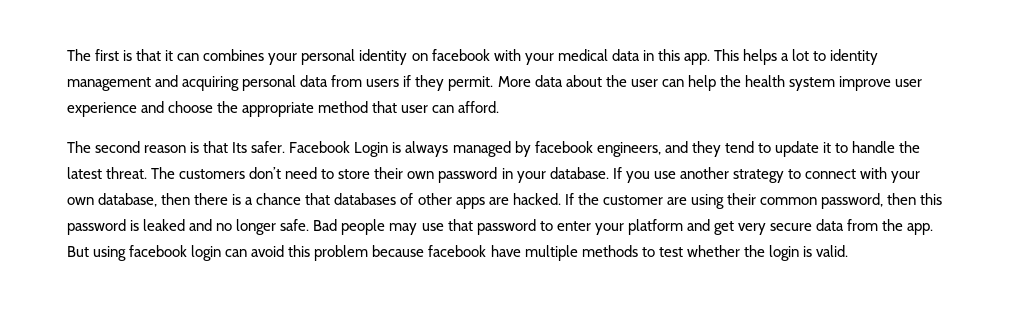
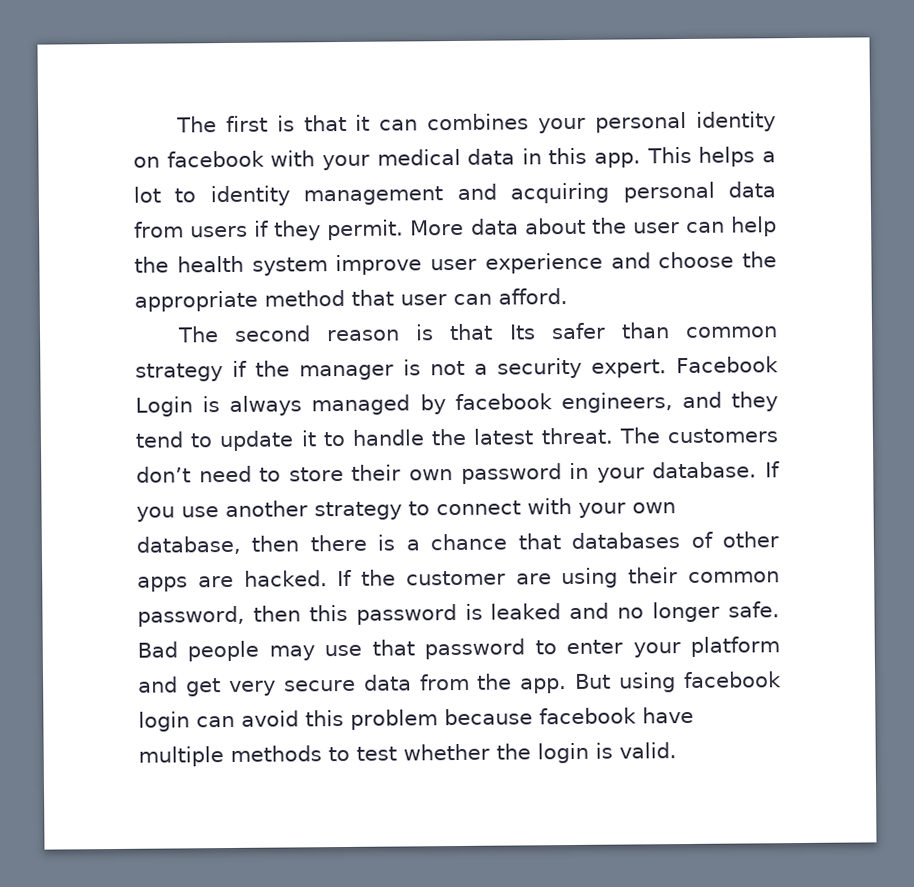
[251,141,286,153] safer. -> [550,322,779,340] [135,357,668,382] safer than common strategy if the manager is not a security expert.

